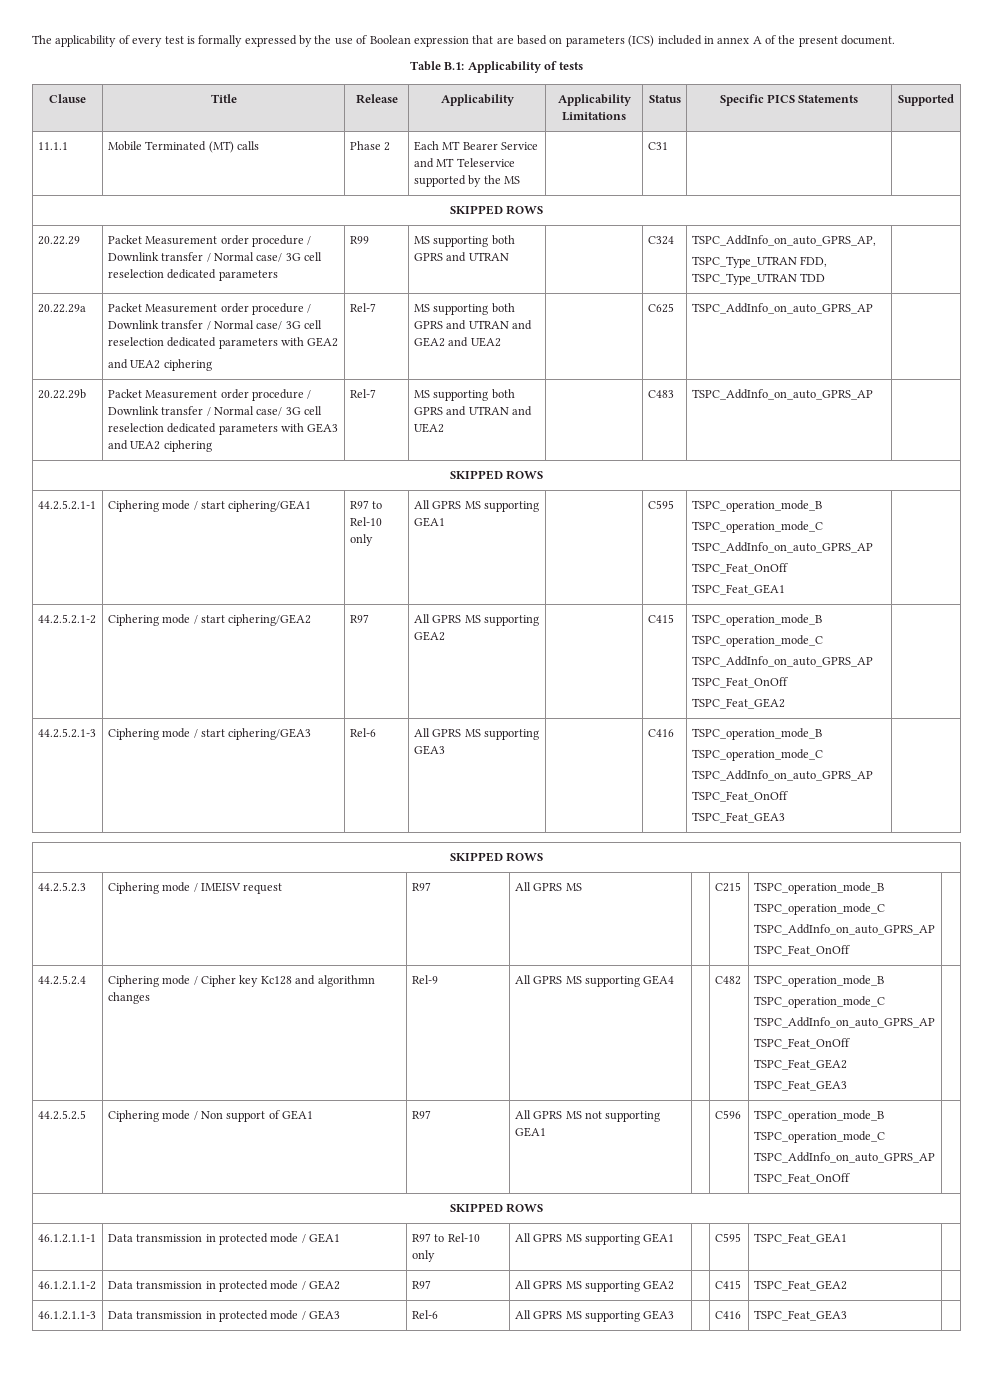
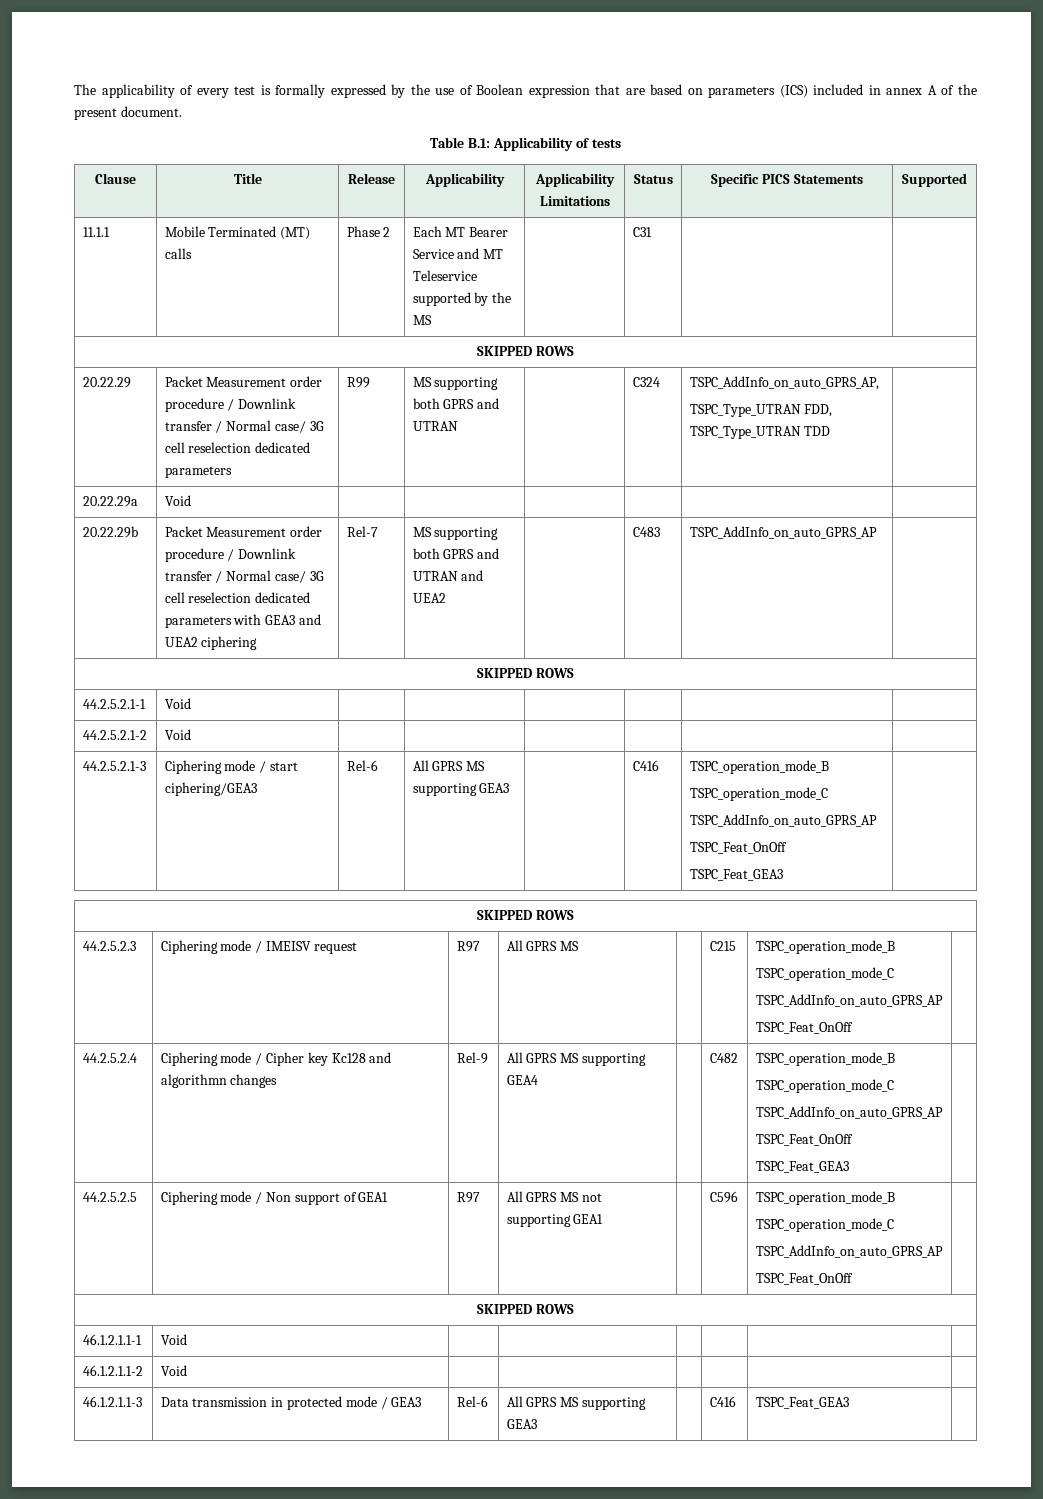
[107,303,312,315] [107,320,323,330] [107,337,339,349] [107,359,212,371] [349,303,376,312] [413,303,515,315] [413,320,533,330] [413,337,501,347] [647,303,674,313] [691,303,873,314] Packet Measurement order procedure / Downlink transfer / Normal case/ 3G cell reselection dedicated parameters with GEA2 // and UEA2 ciphering | Rel-7 | MS supporting both GPRS and UTRAN and GEA2 and UEA2 | | C625 | TSPC_AddInfo_on_auto_GPRS_AP -> [164,495,191,506] Void | | | | |
[107,500,312,512] [349,500,383,509] [349,517,382,526] [349,534,373,546] [413,500,540,512] [413,517,445,527] [647,500,674,509] [691,500,822,512] [691,521,823,533] [691,542,873,553] [691,563,788,574] [691,584,785,595] [37,614,96,624] [107,614,312,626] [349,614,369,623] [413,614,540,626] [413,631,445,641] [647,614,674,623] [691,614,822,626] [691,635,823,647] [691,656,873,667] [691,677,788,688] [691,698,785,709] Ciphering mode / start ciphering/GEA1 | R97 to Rel-10 only | All GPRS MS supporting GEA1 | | C595 | TSPC_operation_mode_B // TSPC_operation_mode_C // TSPC_AddInfo_on_auto_GPRS_AP // TSPC_Feat_OnOff // TSPC_Feat_GEA1 | // 44.2.5.2.1-2 | Ciphering mode / start ciphering/GEA2 | R97 | All GPRS MS supporting GEA2 | | C415 | TSPC_operation_mode_B // TSPC_operation_mode_C // TSPC_AddInfo_on_auto_GPRS_AP // TSPC_Feat_OnOff // TSPC_Feat_GEA2 -> [164,698,191,709] [82,730,147,740] [164,729,191,740] Void | | | | | | // 44.2.5.2.1-2 | Void | | | | |
[753,1059,847,1070] // TSPC_Feat_GEA2 -> (853, 1140) none
[107,1233,341,1245] [411,1233,480,1242] [411,1250,435,1262] [514,1233,675,1245] [714,1233,741,1242] [753,1233,847,1244] [37,1281,96,1290] [107,1280,341,1292] [411,1280,431,1289] [514,1280,675,1292] [714,1280,741,1289] [753,1280,847,1291] Data transmission in protected mode / GEA1 | R97 to Rel-10 only | All GPRS MS supporting GEA1 | | C595 | TSPC_Feat_GEA1 | // 46.1.2.1.1-2 | Data transmission in protected mode / GEA2 | R97 | All GPRS MS supporting GEA2 | | C415 | TSPC_Feat_GEA2 -> [160,1334,187,1345] [82,1365,143,1376] [160,1365,187,1376] Void | | | | | | // 46.1.2.1.1-2 | Void | | | | |

